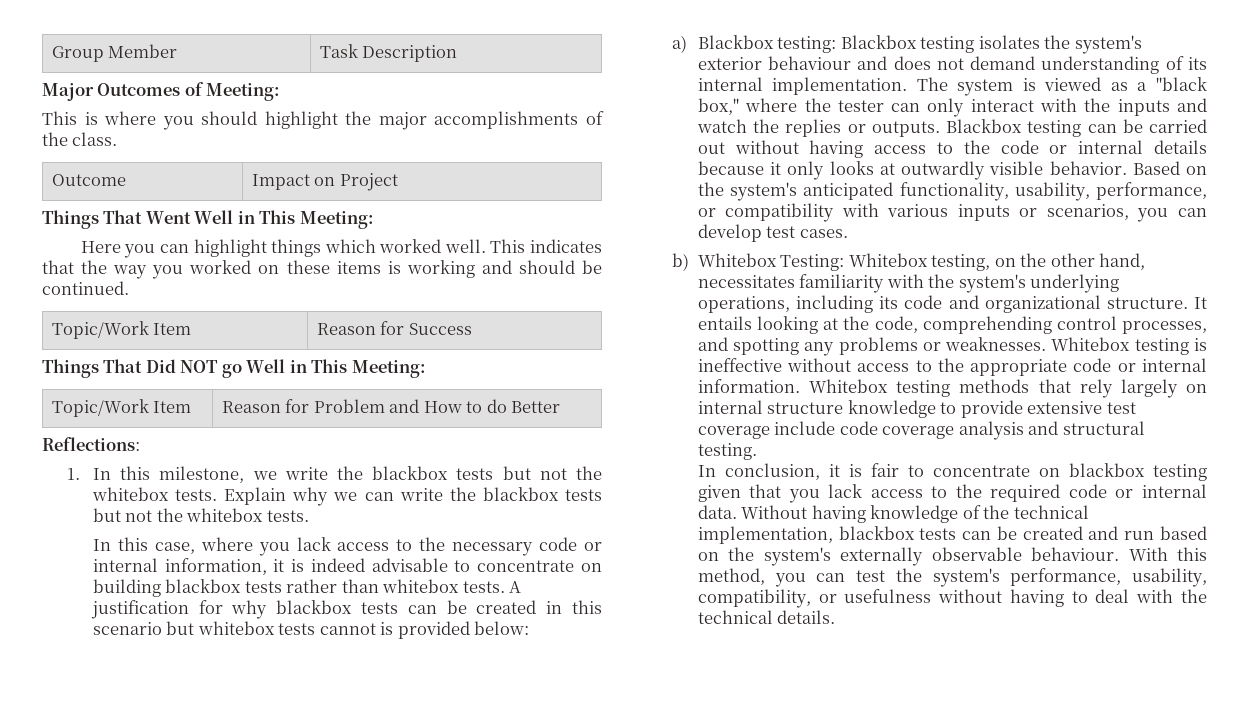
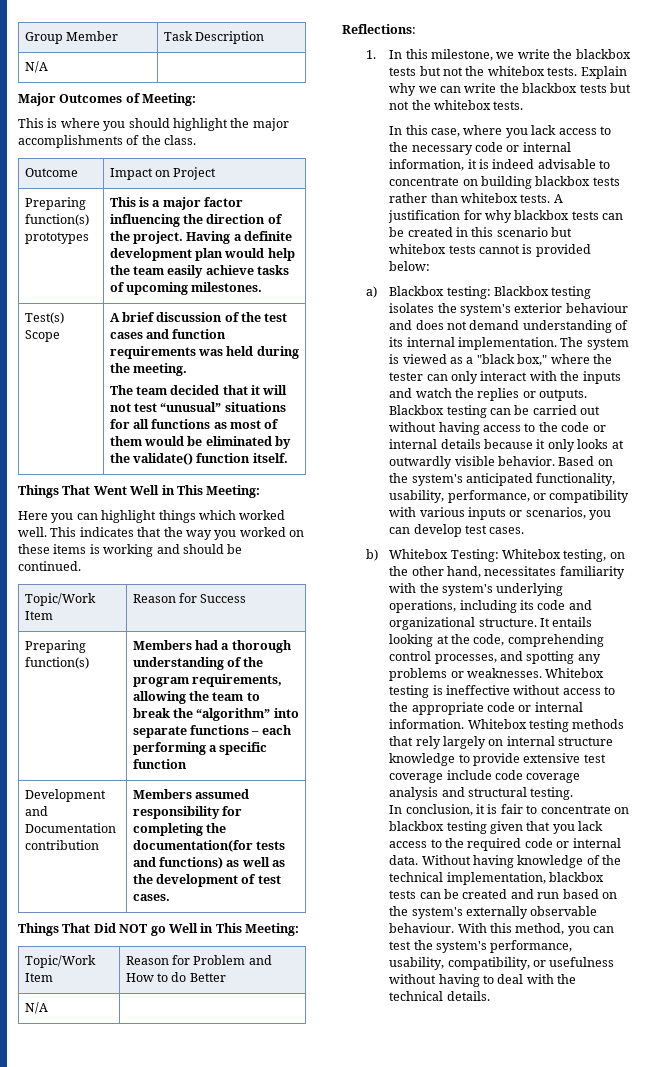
(458, 53) none -> [24,61,48,73] // N/A |
(398, 182) none -> [24,197,86,210] [24,214,89,226] [24,232,89,244] [109,197,244,210] [109,214,283,227] [109,231,293,244] [109,248,295,261] [109,265,290,278] [109,282,263,295] [24,312,64,324] [24,330,60,342] [109,312,288,322] [109,329,227,339] [109,346,299,359] [109,363,187,376] [109,385,288,395] [109,402,286,412] [109,419,280,429] [109,436,292,449] [109,453,288,465] // Preparing function(s) prototypes | This is a major factor influencing the direction of the project. Having a definite development plan would help the team easily achieve tasks of upcoming milestones. // Test(s) Scope | A brief discussion of the test cases and function requirements was held during the meeting. // The team decided that it will not test “unusual” situations for all functions as most of them would be eliminated by the validate() function itself.
(472, 329) none -> [24,640,86,653] [24,657,89,669] [132,640,292,653] [132,657,264,670] [132,674,282,687] [132,691,260,704] [132,708,299,721] [132,725,292,738] [132,742,268,755] [132,759,187,769] [24,789,106,802] [24,806,48,816] [24,823,116,833] [24,840,99,850] [132,789,249,799] [132,806,242,819] [132,823,226,836] [132,840,285,852] [132,857,286,869] [132,874,281,887] [132,894,170,901] // Preparing function(s) | Members had a thorough understanding of the program requirements, allowing the team to break the “algorithm” into separate functions – each performing a specific function // Development and Documentation contribution | Members assumed responsibility for completing the documentation(for tests and functions) as well as the development of test cases.
(561, 407) none -> [24,1002,48,1014] // N/A |

